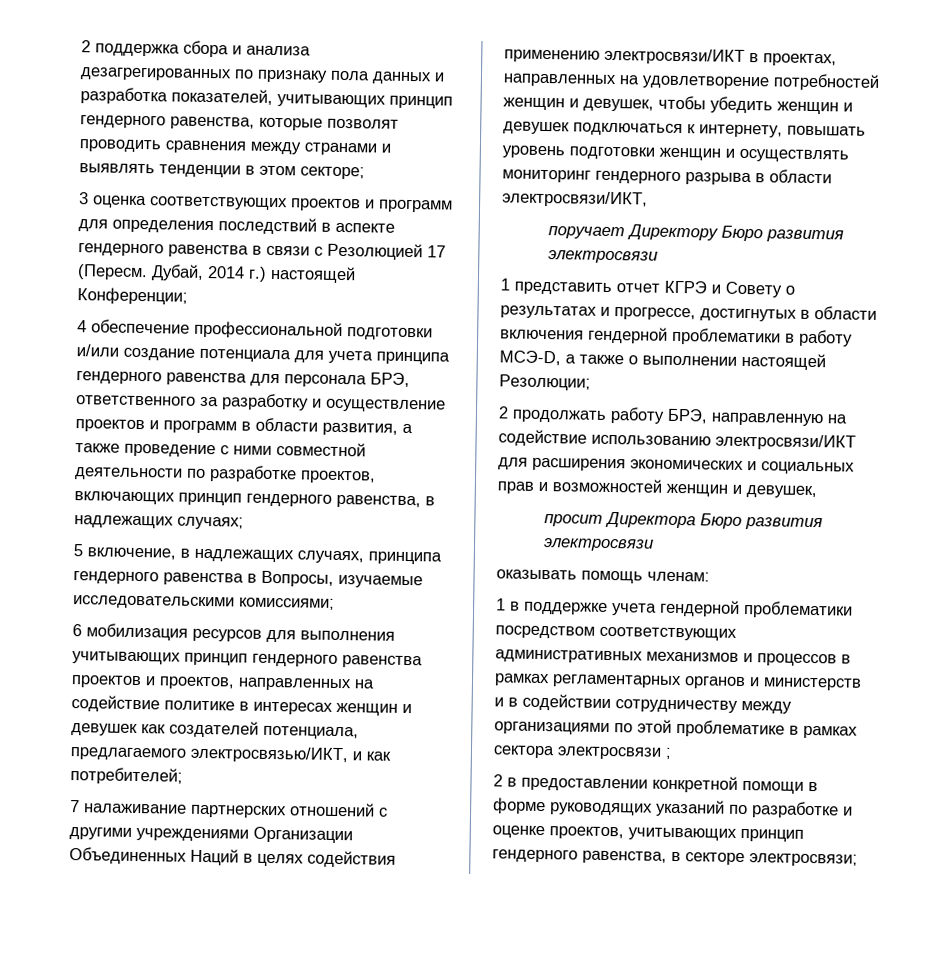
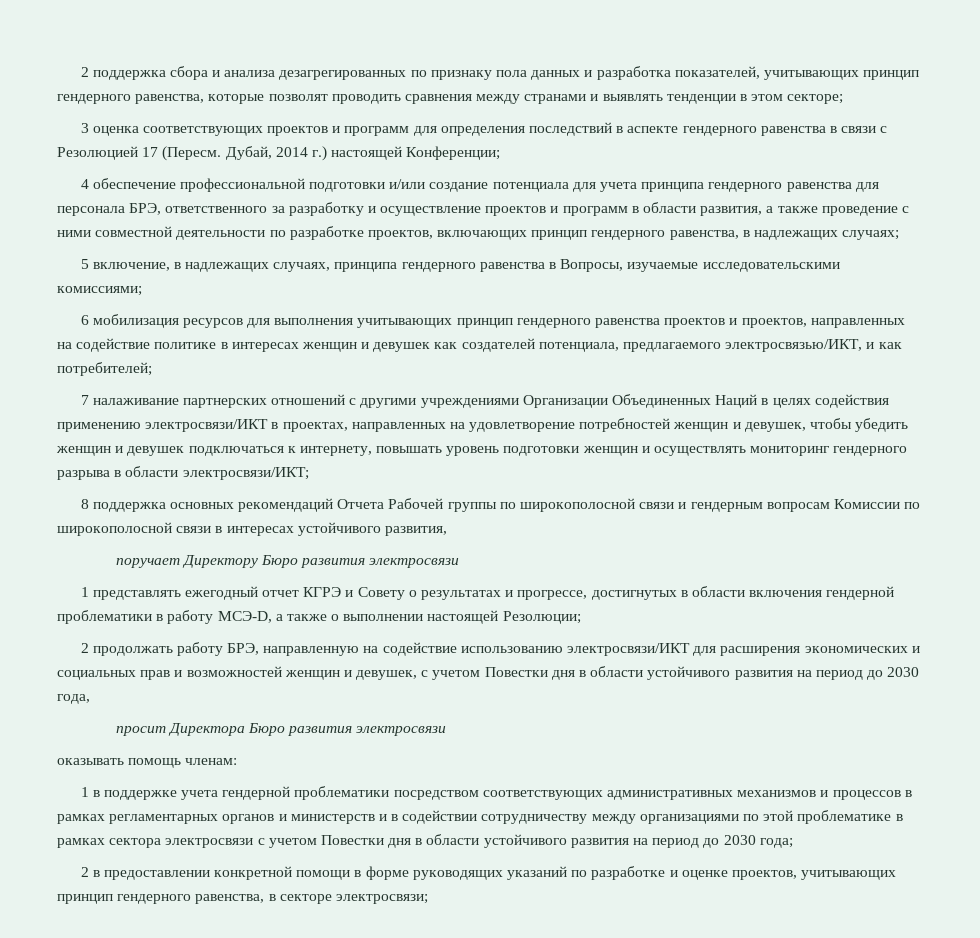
[502,190,648,208] электросвязи/ИКТ, -> [182,467,309,480] [80,498,921,512] [57,522,447,536] электросвязи/ИКТ; // 8 поддержка основных рекомендаций Отчета Рабочей группы по широкополосной связи и гендерным вопросам Комиссии по широкополосной связи в интересах устойчивого развития,
[514,281,612,296] представить -> [92,586,258,600] представлять ежегодный
(817, 492) none -> [421,666,920,680] [57,694,90,704] с учетом Повестки дня в области устойчивого развития на период до 2030 года,
[665,747,672,759] ; -> [257,834,793,848] с учетом Повестки дня в области устойчивого развития на период до 2030 года;

